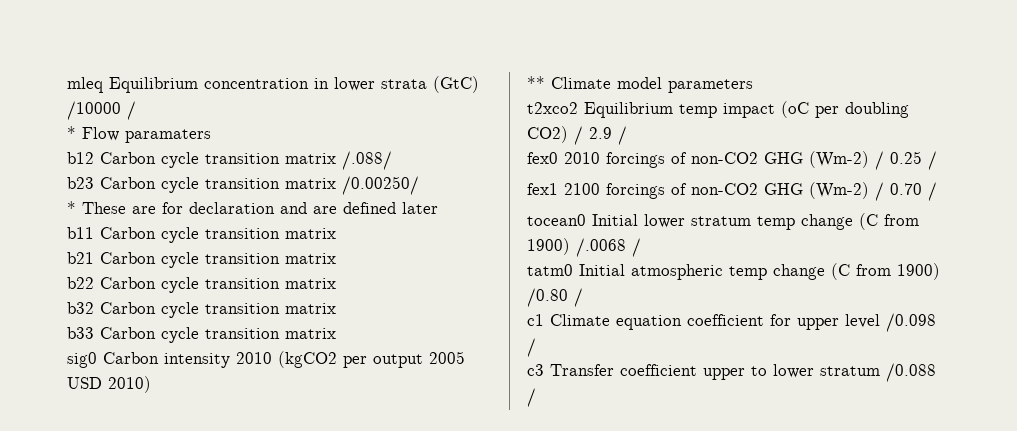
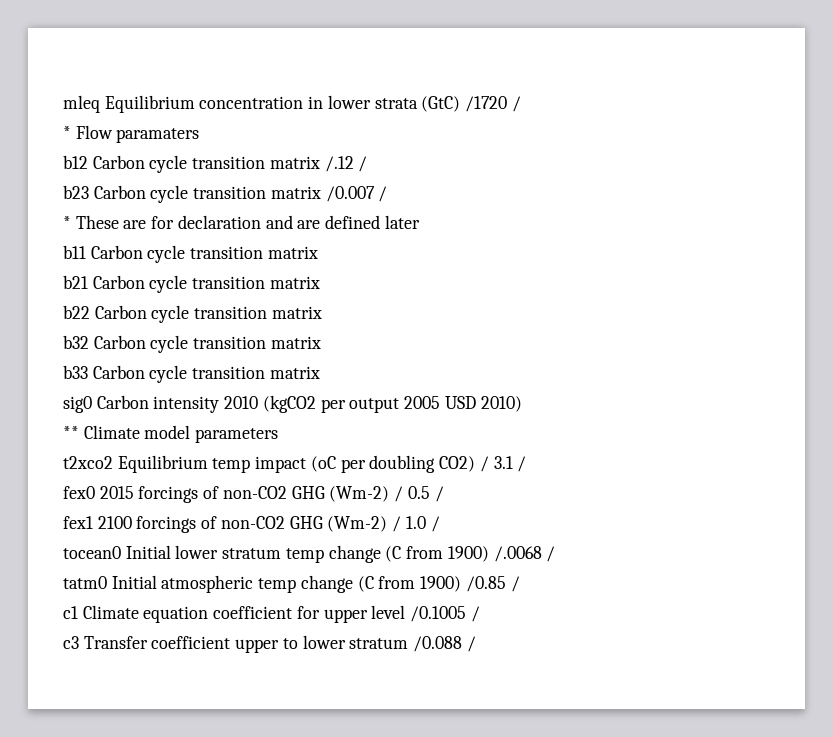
[67,101,121,120] /10000 -> [465,96,508,112] /1720
[342,151,392,170] /.088/ -> [324,156,368,172] /.12 /
[342,176,419,195] /0.00250/ -> [325,186,388,202] /0.007 /
[589,127,612,139] 2.9 -> [493,456,513,469] 3.1
[564,151,922,170] 2010 forcings of non-CO2 GHG (Wm-2) / 0.25 -> [99,486,430,503] 2015 forcings of non-CO2 GHG (Wm-2) / 0.5
[890,183,922,195] 0.70 -> [405,516,426,529] 1.0
[527,288,568,307] /0.80 -> [465,576,506,592] /0.85
[886,313,936,332] /0.098 -> [410,606,467,622] /0.1005

